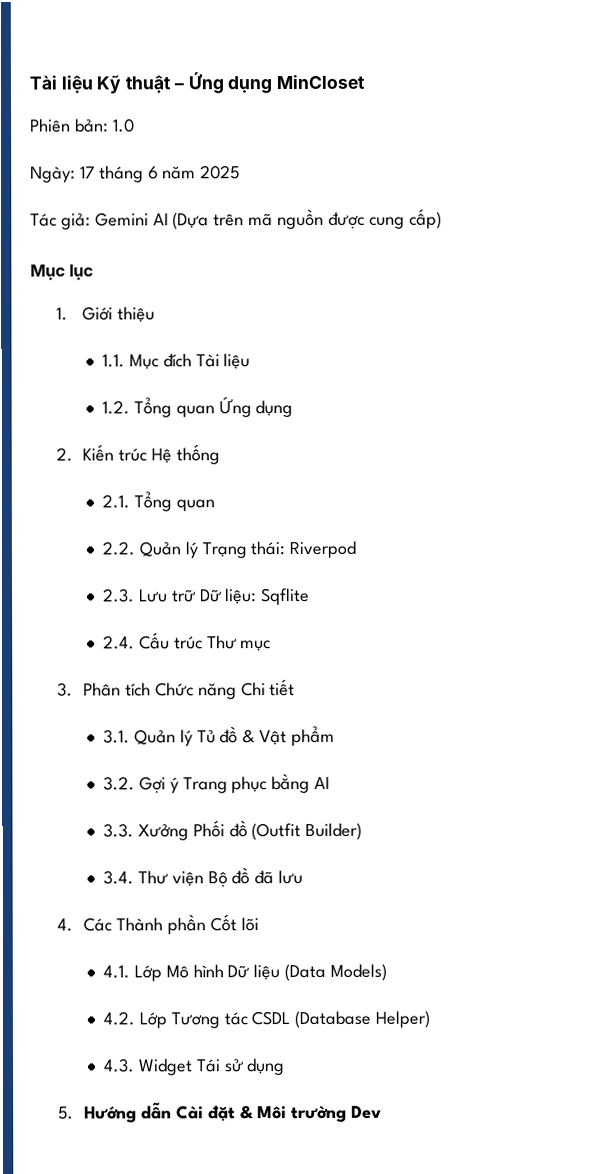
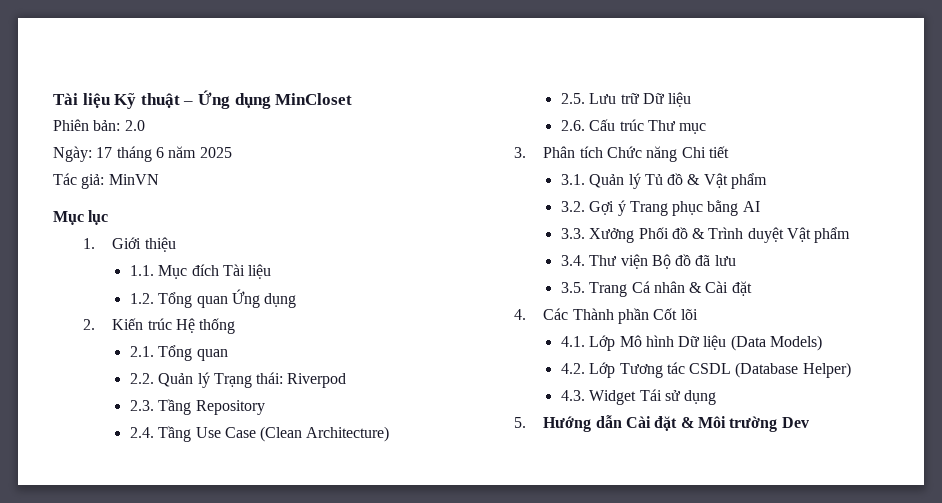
[112,118,135,133] 1.0 -> [124,120,145,131] 2.0
[94,208,442,230] Gemini AI (Dựa trên mã nguồn được cung cấp) -> [108,174,159,185] MinVN
[138,587,311,606] [102,635,135,650] Lưu trữ Dữ liệu: Sqflite // 2.4. -> [158,399,265,415] [129,426,390,442] [560,92,692,107] [560,120,585,131] Tầng Repository // 2.4. Tầng Use Case (Clean Architecture) // 2.5. Lưu trữ Dữ liệu // 2.6.
[251,822,363,841] (Outfit Builder) -> [692,227,851,243] & Trình duyệt Vật phẩm
(304, 877) none -> [560,281,752,297] // 3.5. Trang Cá nhân & Cài đặt

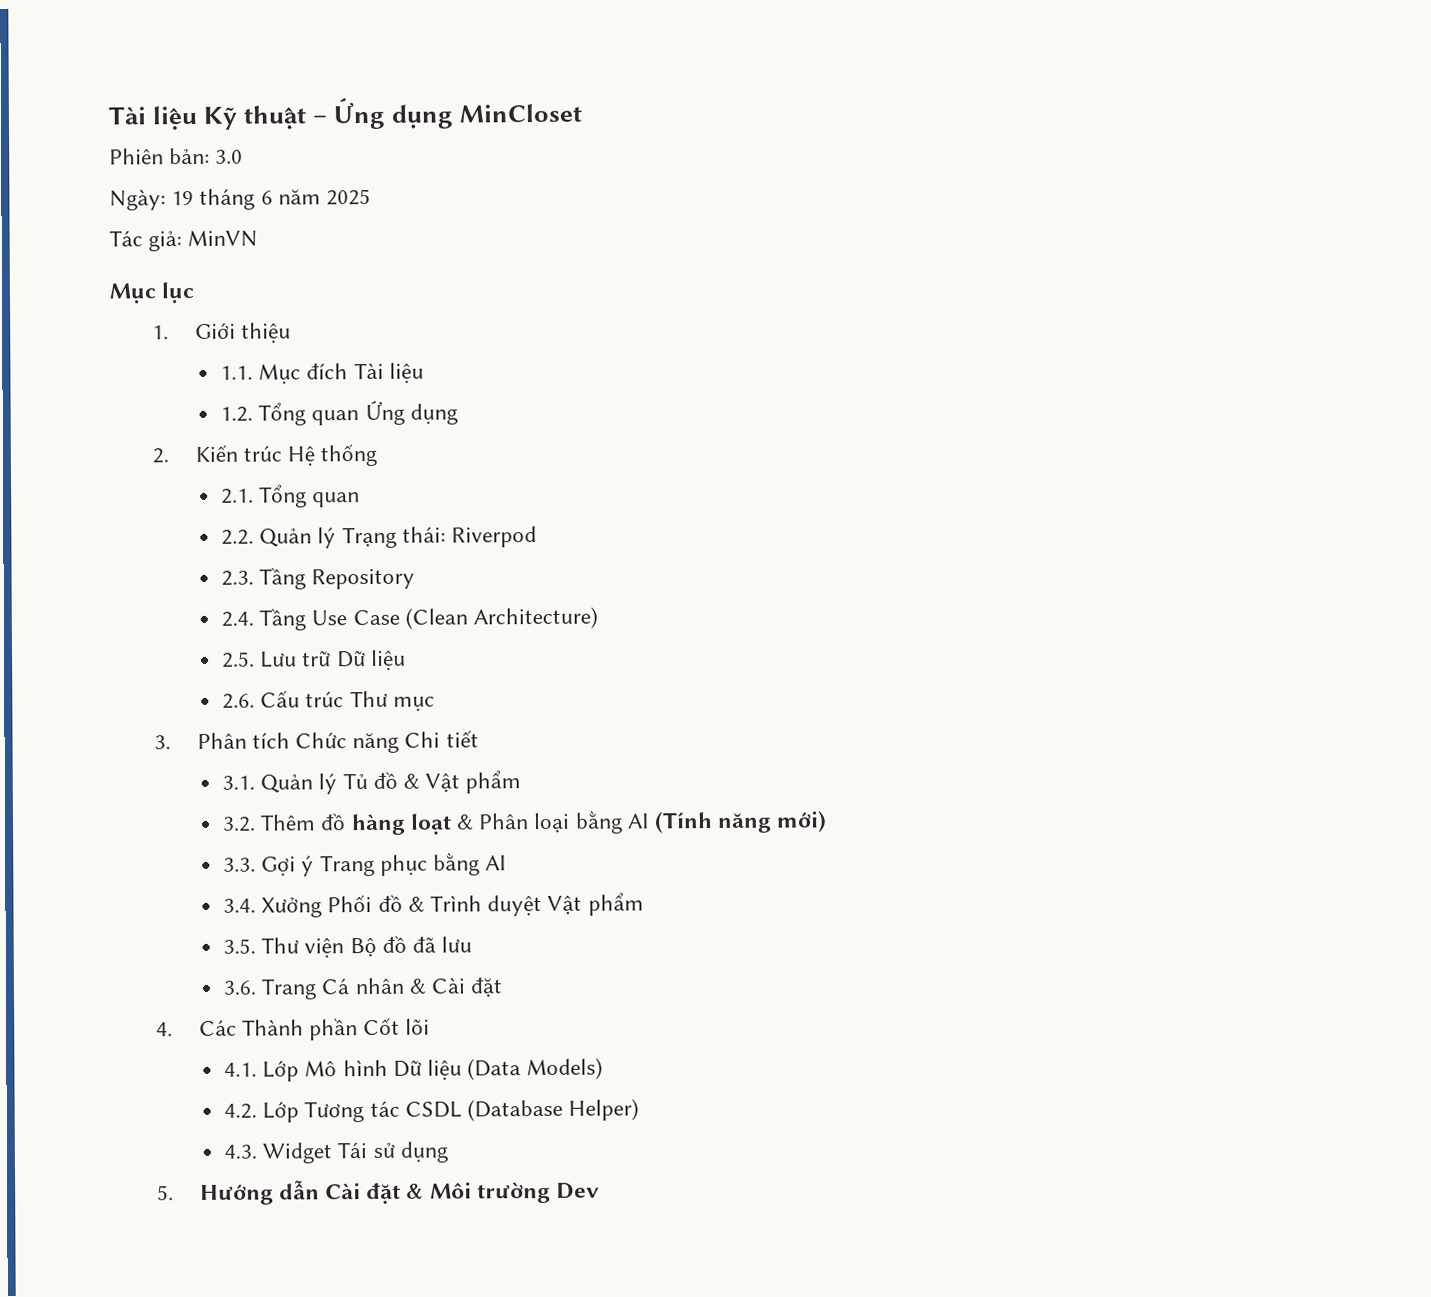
[124,120,145,131] 2.0 -> [215,149,244,164] 3.0
[96,147,113,158] 17 -> [171,190,195,206] 19
(585, 206) none -> [260,810,828,836] [222,857,256,872] Thêm đồ hàng loạt & Phân loại bằng AI (Tính năng mới) // 3.3.
[560,228,585,239] 3.3. -> [222,898,256,913] 3.4.
[560,255,585,266] 3.4. -> [222,938,256,954] 3.5.
[560,282,585,293] 3.5. -> [222,980,256,995] 3.6.

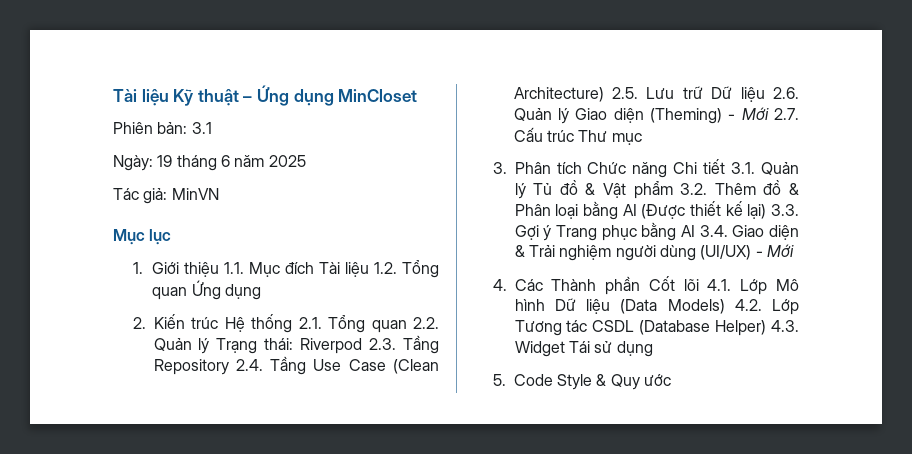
[215,149,244,164] 3.0 -> [191,122,212,134] 3.1
(291, 333) // -> (220, 269) none
(424, 373) // -> (370, 269) none
(378, 455) // -> (293, 323) none
(361, 500) // -> (407, 326) none
(537, 537) // -> (363, 346) none
(416, 579) // -> (229, 367) none
(598, 618) // -> (604, 94) none
[221,693,255,709] // 2.6. -> [773,87,800,99] [513,107,799,124] 2.6. Quản lý Giao diện (Theming) - Mới 2.7.
(479, 739) // -> (726, 166) none
(522, 782) // -> (673, 190) none
[350,813,452,836] hàng loạt -> (782, 187) none
[654,810,828,834] (Tính năng mới) // -> [641,201,767,219] (Được thiết kế lại)
[222,892,644,918] [222,935,473,959] [222,977,504,1000] // 3.4. Xưởng Phối đồ & Trình duyệt Vật phẩm // 3.5. Thư viện Bộ đồ đã lưu // 3.6. Trang Cá nhân & Cài đặt -> [699,225,799,240] [514,244,794,261] 3.4. Giao diện & Trải nghiệm người dùng (UI/UX) - Mới
(431, 1026) // -> (699, 285) none
(604, 1069) // -> (725, 306) none
(640, 1109) // -> (767, 328) none
[199,1180,601,1205] Hướng dẫn Cài đặt & Môi trường Dev -> [513,374,671,390] Code Style & Quy ước

